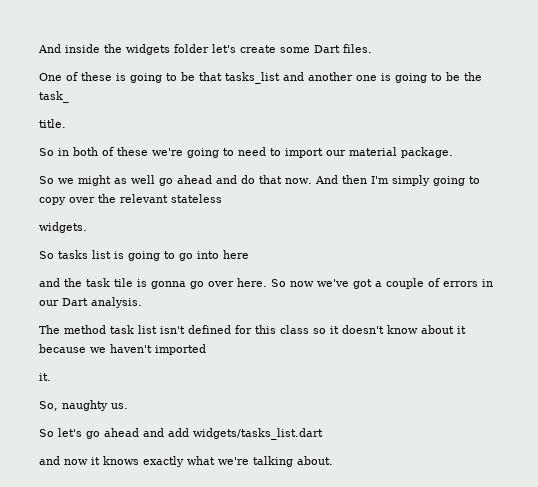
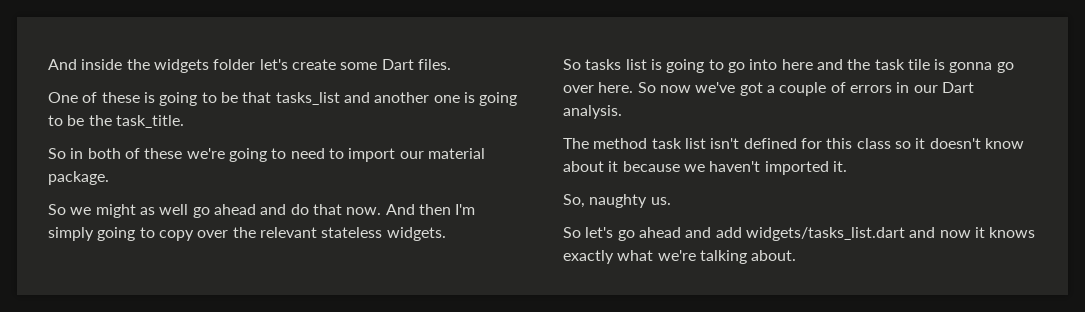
[39,91,69,103] [39,119,66,128] task_ // title. -> [115,115,184,128] task_title.
(222, 198) // -> (383, 232) none
(249, 254) // -> (813, 64) none
(206, 349) // -> (829, 168) none
(323, 434) // -> (905, 234) none

